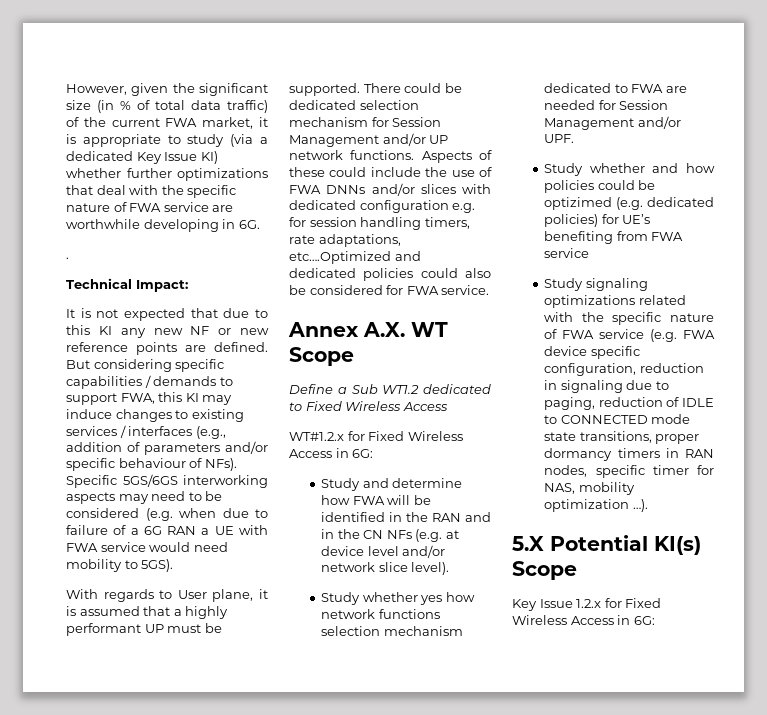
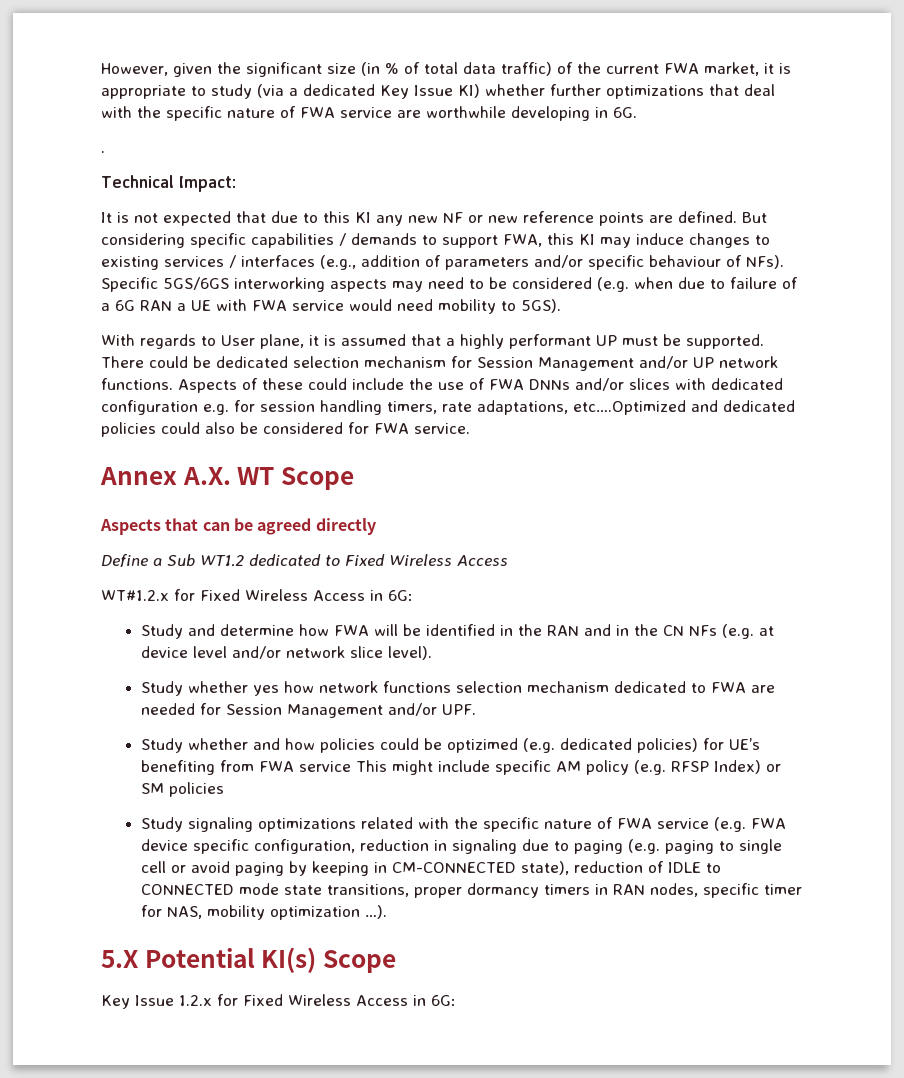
(354, 356) none -> [100,518,376,535] // Aspects that can be agreed directly
(590, 253) none -> [355,760,781,775] [140,782,224,797] This might include specific AM policy (e.g. RFSP Index) or SM policies
[544,397,596,410] paging, -> [573,839,782,854] [140,861,569,876] paging (e.g. paging to single cell or avoid paging by keeping in CM-CONNECTED state),

